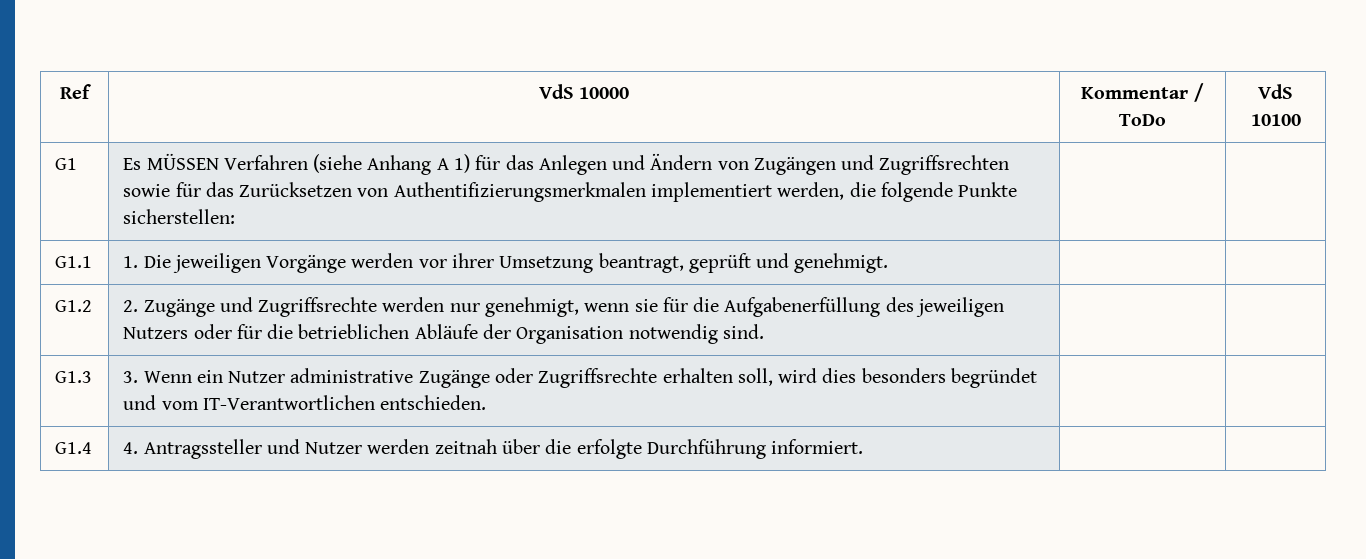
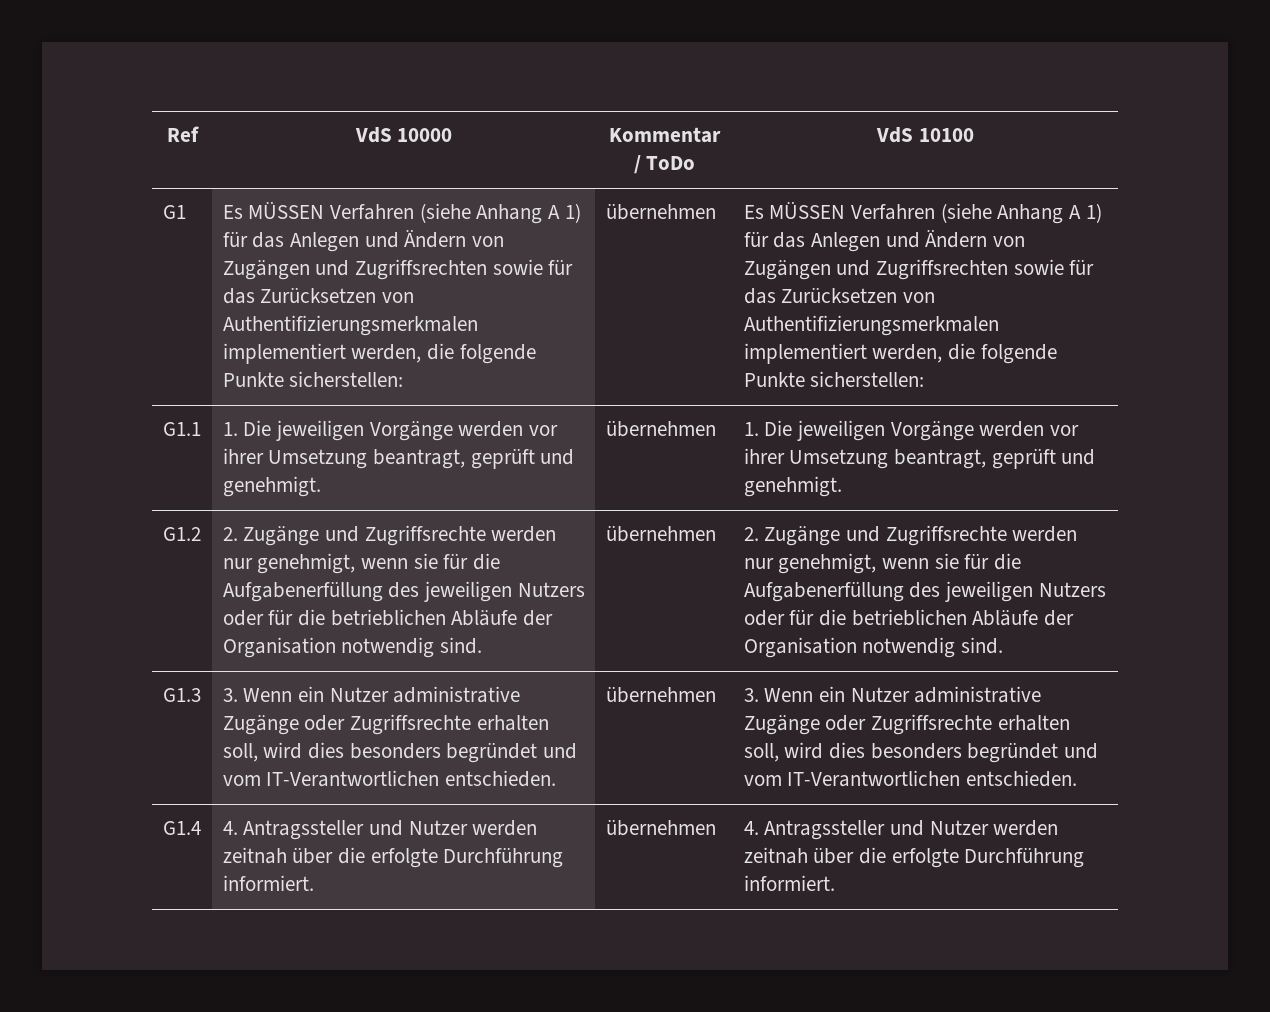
(236, 216) | -> [605,203,716,220] [743,201,1102,224] [743,229,1026,252] [743,259,1095,280] [743,287,936,304] [743,315,999,336] [743,343,1057,364] [743,371,925,387] übernehmen | Es MÜSSEN Verfahren (siehe Anhang A 1) für das Anlegen und Ändern von Zugängen und Zugriffsrechten sowie für das Zurücksetzen von Authentifizierungsmerkmalen implementiert werden, die folgende Punkte sicherstellen:
(889, 263) | -> [605,420,716,437] [743,420,1080,441] [743,448,1096,469] [743,476,842,497] übernehmen | 1. Die jeweiligen Vorgänge werden vor ihrer Umsetzung beantragt, geprüft und genehmigt.
(764, 331) | -> [605,525,716,542] [743,525,1078,546] [743,553,1022,574] [743,581,1106,602] [743,609,1075,626] [743,637,1004,658] übernehmen | 2. Zugänge und Zugriffsrechte werden nur genehmigt, wenn sie für die Aufgabenerfüllung des jeweiligen Nutzers oder für die betrieblichen Abläufe der Organisation notwendig sind.
(487, 402) | -> [605,686,716,703] [743,686,1042,703] [743,714,1070,735] [743,742,1099,763] [743,770,1078,787] übernehmen | 3. Wenn ein Nutzer administrative Zugänge oder Zugriffsrechte erhalten soll, wird dies besonders begründet und vom IT-Verantwortlichen entschieden.
(864, 446) | -> [605,819,716,836] [743,820,1059,840] [743,847,1085,868] [743,875,835,891] übernehmen | 4. Antragssteller und Nutzer werden zeitnah über die erfolgte Durchführung informiert.

